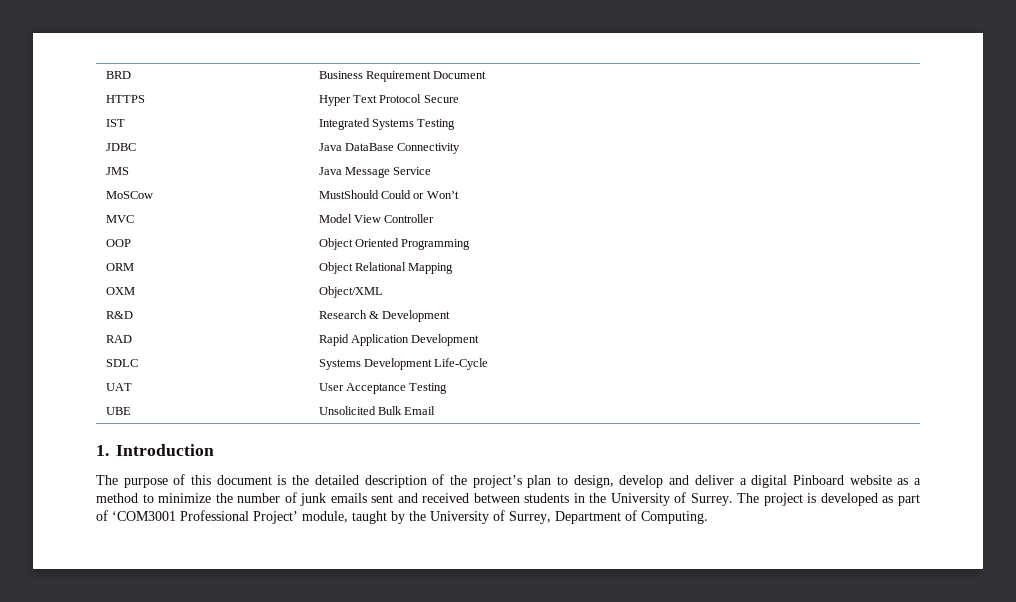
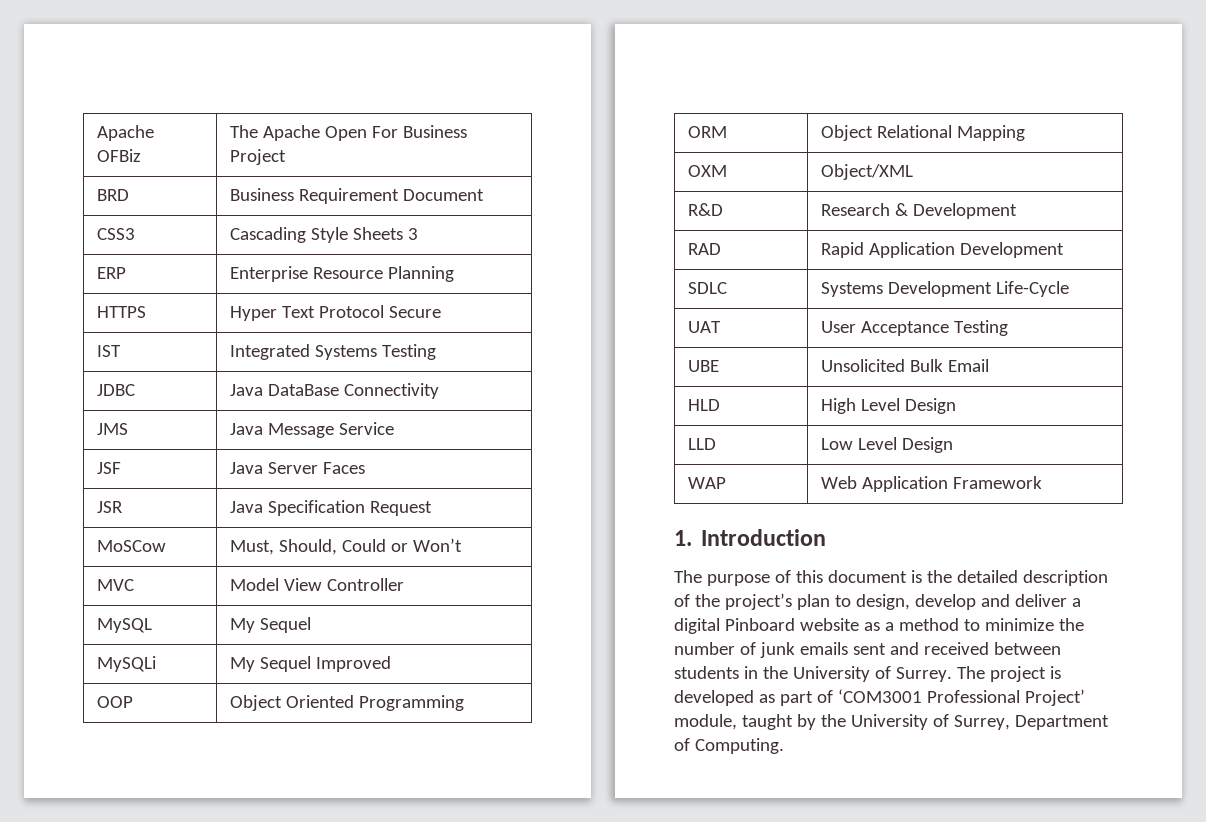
[105,71,131,79] [318,71,487,82] BRD | Business Requirement Document -> [97,125,155,141] [97,149,142,162] [230,125,468,141] [230,149,287,165] [97,189,130,201] [230,188,485,204] [97,228,136,240] [230,227,419,243] [97,267,127,279] [230,266,455,282] Apache OFBiz | The Apache Open For Business Project // BRD | Business Requirement Document // CSS3 | Cascading Style Sheets 3 // ERP | Enterprise Resource Planning
(432, 171) none -> [97,462,122,474] [230,462,366,474] [97,501,124,513] [230,500,433,516] // JSF | Java Server Faces // JSR | Java Specification Request
[318,190,379,199] MustShould -> [230,539,338,555] Must, Should,
(435, 218) none -> [97,618,153,633] [230,617,312,633] [97,656,157,672] [230,656,392,672] // MySQL | My Sequel // MySQLi | My Sequel Improved
(436, 410) none -> [688,399,721,411] [821,398,957,414] [688,438,717,450] [821,437,954,453] [688,477,727,489] [821,476,1043,492] // HLD | High Level Design // LLD | Low Level Design // WAP | Web Application Framework

